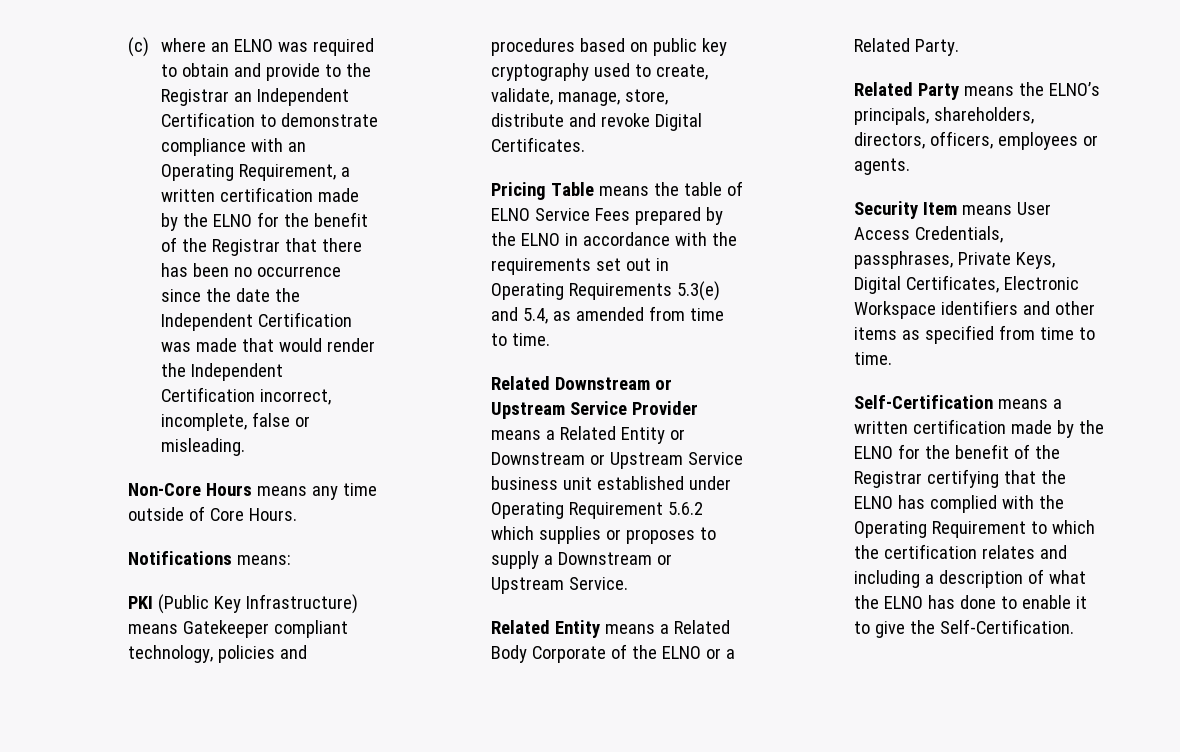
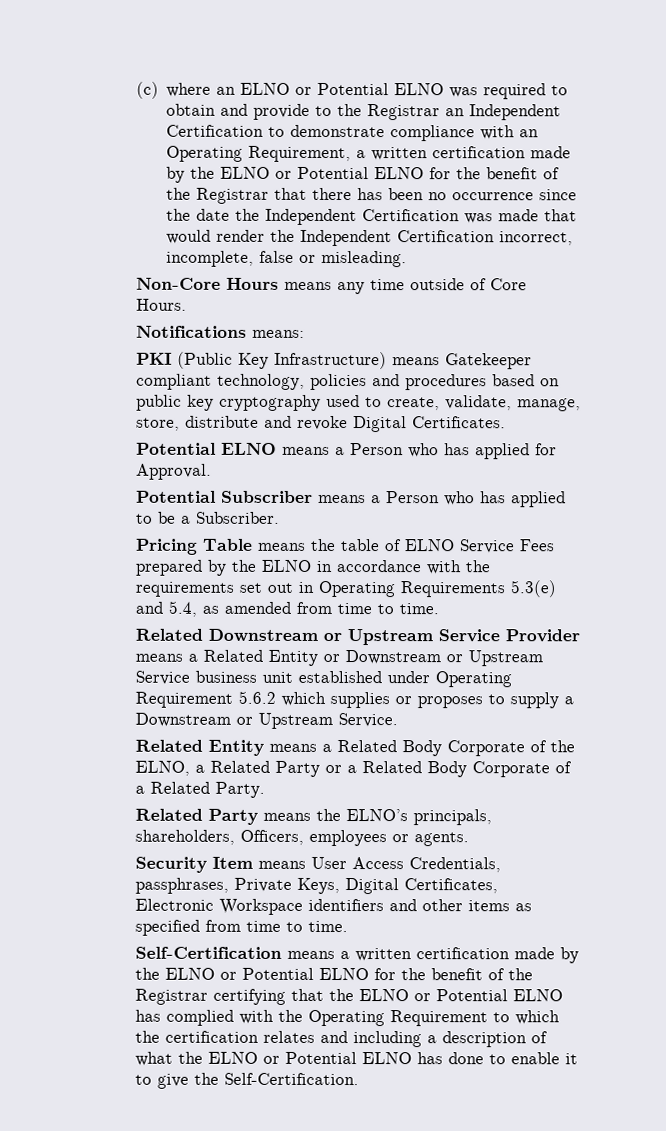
(274, 45) none -> [294,82,444,96] or Potential ELNO
(253, 220) none -> [274,166,424,180] or Potential ELNO
(586, 144) none -> [135,442,557,460] [135,463,212,480] [135,490,566,508] [135,511,280,524] // Potential ELNO means a Person who has applied for Approval. // Potential Subscriber means a Person who has applied to be a Subscriber.
[662,646,722,659] ELNO or -> [134,760,572,778] ELNO, a Related Party or a Related Body Corporate of
[854,131,994,149] directors, officers, -> [239,829,304,845] Officers,
(894, 452) none -> [219,967,369,981] or Potential ELNO
(894, 502) none -> [413,989,563,1002] or Potential ELNO
(924, 602) none -> [262,1051,412,1065] or Potential ELNO

